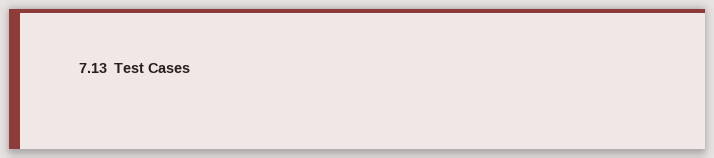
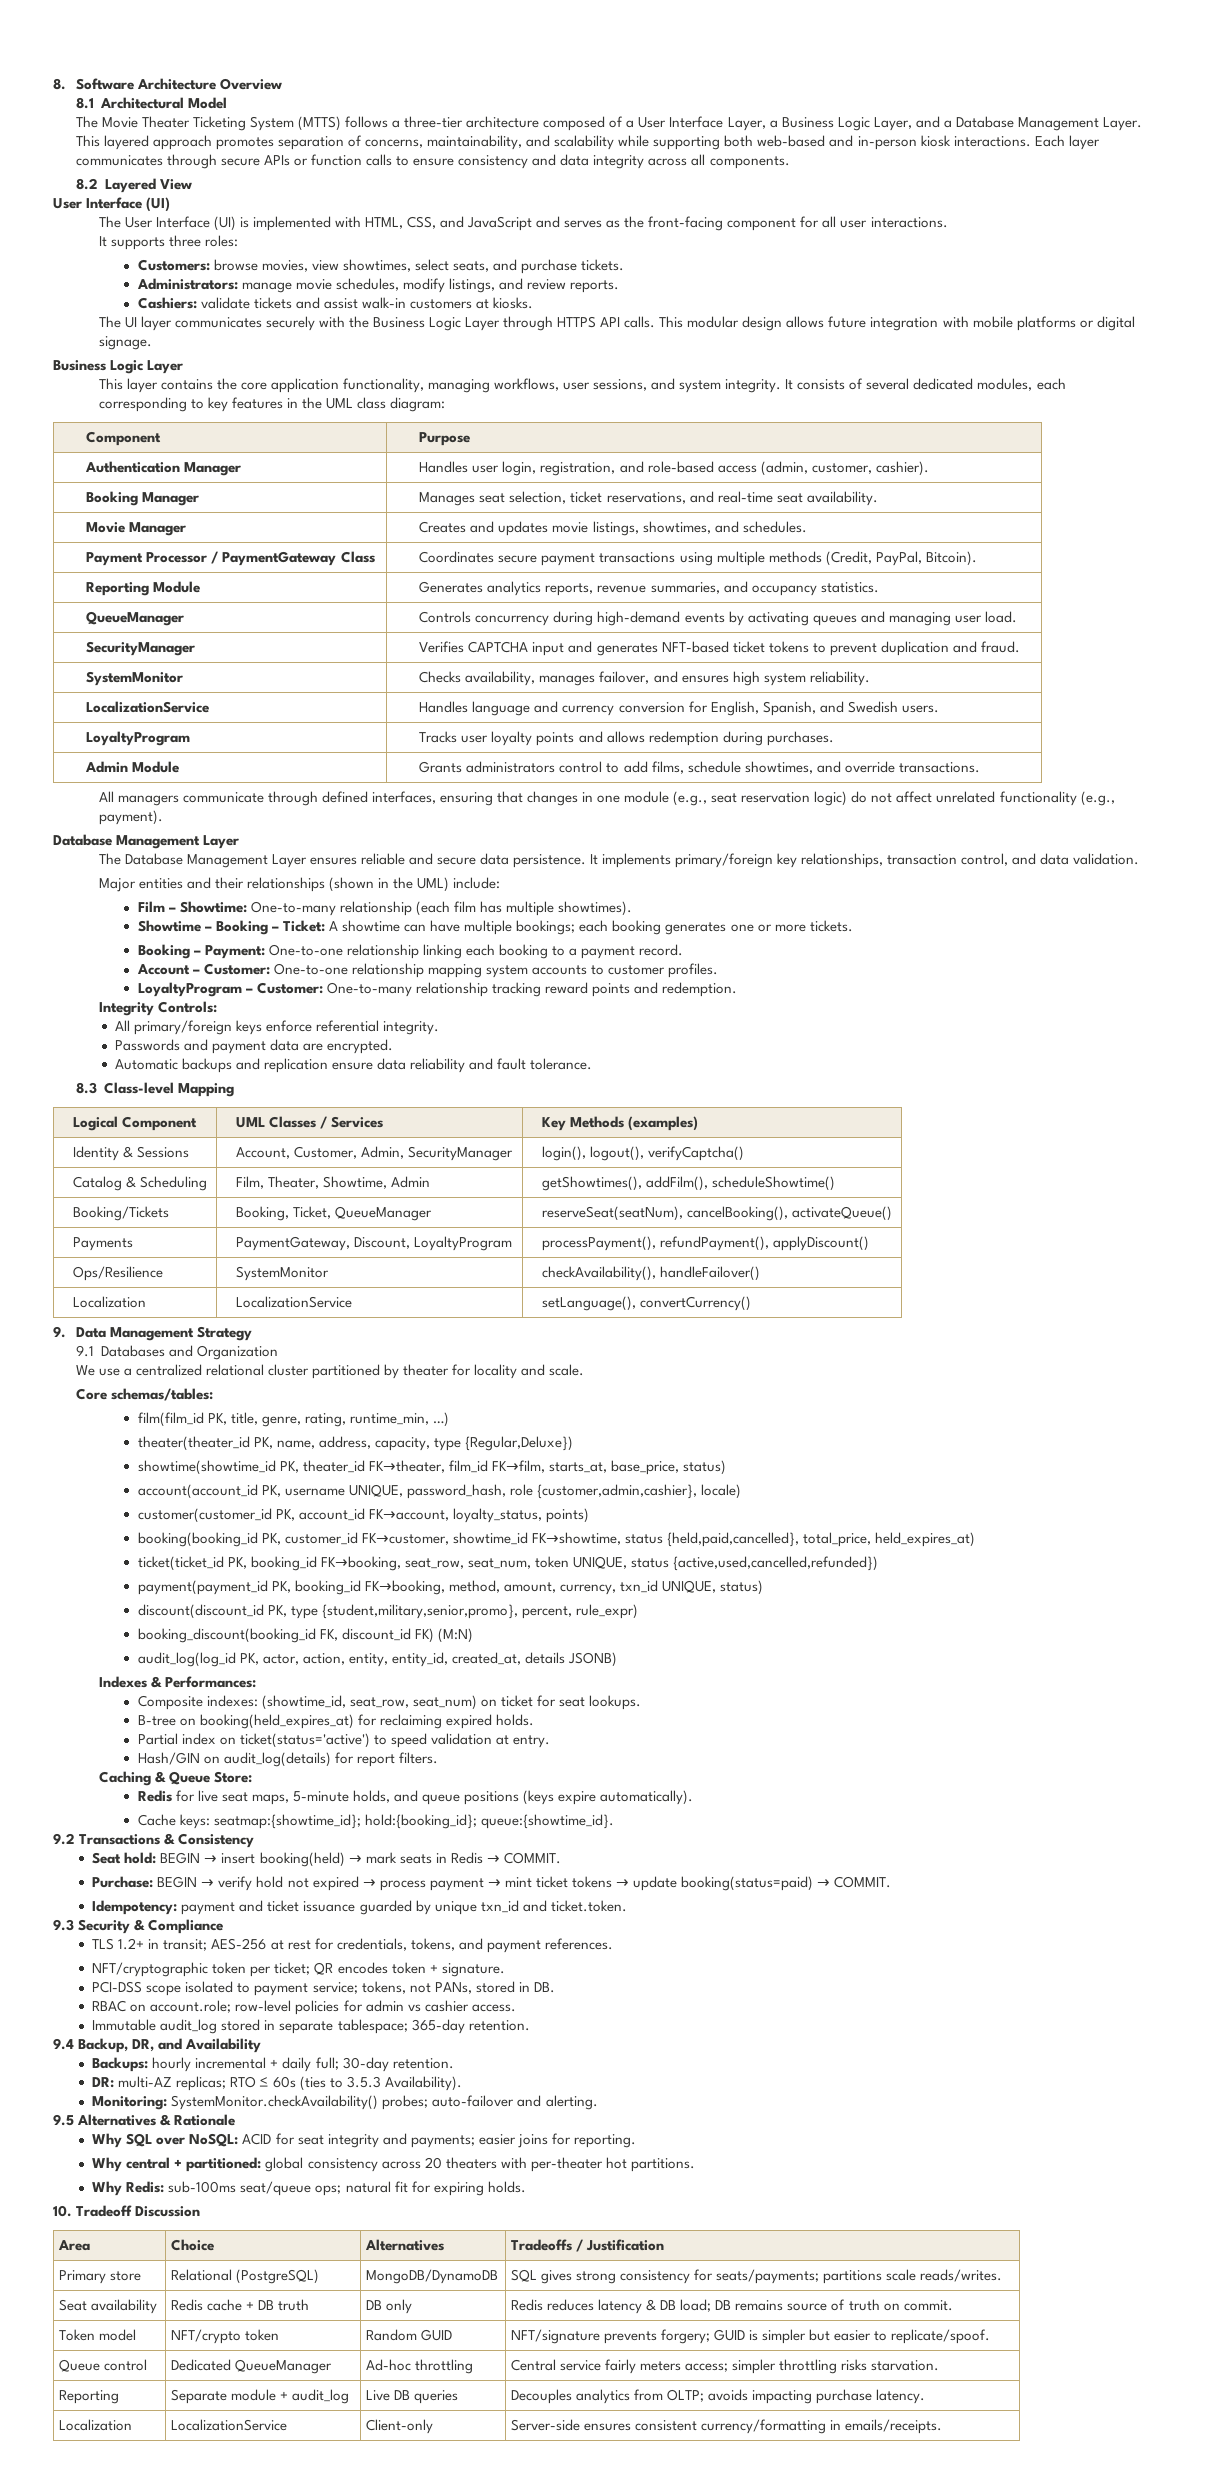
[79,63,191,73] 7.13 Test Cases -> [53,78,282,90] [75,97,228,109] [75,116,1142,131] [75,135,1100,150] [75,154,790,169] [75,178,193,193] [53,197,171,212] [98,216,948,231] [98,235,238,250] [137,259,625,274] [136,278,620,293] [137,297,534,309] [98,316,1135,331] [98,336,152,350] [53,360,184,374] [98,378,1066,393] [98,397,445,412] [86,431,162,446] [419,432,471,446] [85,461,242,476] [419,461,929,476] [86,491,200,506] [419,491,878,506] [86,522,187,536] [419,521,807,536] [86,551,375,566] [419,551,977,566] [86,581,201,596] [419,581,879,596] [86,611,185,626] [419,611,1017,626] [86,641,196,656] [419,641,1020,656] [86,671,184,686] [419,671,870,686] [86,701,210,713] [419,701,939,716] [86,731,191,746] [419,731,834,746] [85,761,180,773] [419,761,980,774] [98,791,1115,806] [98,810,163,825] [53,834,240,849] [98,853,1140,868] [98,877,500,892] [137,901,633,916] [137,920,853,935] [137,944,684,959] [136,963,719,978] [137,982,738,997] [98,1001,217,1016] [115,1020,440,1035] [115,1039,394,1054] [115,1058,593,1073] [75,1082,235,1097] [72,1116,197,1131] [235,1116,383,1129] [541,1116,698,1131] [72,1146,189,1161] [235,1146,513,1161] [541,1146,744,1161] [72,1176,207,1191] [235,1176,430,1189] [541,1176,835,1191] [72,1206,169,1221] [235,1206,432,1221] [541,1206,892,1221] [72,1237,133,1251] [235,1236,512,1251] [541,1236,869,1251] [72,1266,163,1281] [235,1266,329,1281] [541,1266,760,1281] [72,1296,146,1308] [235,1296,352,1308] [541,1296,751,1311] [53,1326,252,1341] [75,1345,279,1360] [75,1364,585,1379] [75,1388,213,1401] [137,1412,450,1427] [137,1436,574,1451] [137,1460,727,1475] [137,1484,742,1499] [137,1508,590,1523] [137,1532,976,1547] [137,1556,879,1571] [137,1580,764,1595] [137,1604,639,1619] [137,1628,473,1643] [137,1652,618,1667] [98,1676,256,1688] [137,1695,642,1710] [137,1714,535,1729] [137,1733,551,1748] [137,1752,439,1767] [98,1771,252,1786] [137,1790,694,1805] [137,1814,614,1829] [53,1833,255,1848] [92,1852,561,1867] [92,1876,892,1891] [92,1900,627,1915] [53,1919,224,1934] [92,1938,613,1953] [92,1962,505,1977] [92,1981,555,1996] [92,2000,516,2015] [92,2019,530,2034] [53,2038,262,2053] [92,2057,454,2072] [92,2076,462,2091] [92,2095,598,2110] [53,2114,236,2126] [92,2133,636,2148] [92,2157,695,2172] [92,2181,526,2196] [53,2205,201,2217] [58,2240,91,2251] [171,2239,215,2251] [365,2239,445,2251] [511,2239,665,2252] [59,2270,142,2284] [171,2269,320,2284] [366,2269,499,2284] [511,2269,1003,2284] [59,2299,158,2314] [171,2299,310,2311] [366,2299,413,2314] [511,2299,953,2314] [59,2329,137,2341] [171,2329,280,2344] [366,2329,453,2341] [511,2329,991,2344] [59,2359,148,2372] [171,2359,333,2374] [366,2359,474,2374] [511,2359,940,2374] [59,2390,120,2404] [171,2389,350,2404] [366,2390,459,2404] [511,2389,926,2404] [59,2419,133,2431] [171,2419,288,2431] [366,2419,434,2434] [511,2419,943,2434] 8. Software Architecture Overview // 8.1 Architectural Model // The Movie Theater Ticketing System (MTTS) follows a three-tier architecture composed of a User Interface Layer, a Business Logic Layer, and a Database Management Layer. This layered approach promotes separation of concerns, maintainability, and scalability while supporting both web-based and in-person kiosk interactions. Each layer communicates through secure APIs or function calls to ensure consistency and data integrity across all components. // 8.2 Layered View // User Interface (UI) // The User Interface (UI) is implemented with HTML, CSS, and JavaScript and serves as the front-facing component for all user interactions. // It supports three roles: // Customers: browse movies, view showtimes, select seats, and purchase tickets. // Administrators: manage movie schedules, modify listings, and review reports. // Cashiers: validate tickets and assist walk-in customers at kiosks. // The UI layer communicates securely with the Business Logic Layer through HTTPS API calls. This modular design allows future integration with mobile platforms or digital signage. // Business Logic Layer // This layer contains the core application functionality, managing workflows, user sessions, and system integrity. It consists of several dedicated modules, each corresponding to key features in the UML class diagram: // Component | Purpose // Authentication Manager | Handles user login, registration, and role-based access (admin, customer, cashier). // Booking Manager | Manages seat selection, ticket reservations, and real-time seat availability. // Movie Manager | Creates and updates movie listings, showtimes, and schedules. // Payment Processor / PaymentGateway Class | Coordinates secure payment transactions using multiple methods (Credit, PayPal, Bitcoin). // Reporting Module | Generates analytics reports, revenue summaries, and occupancy statistics. // QueueManager | Controls concurrency during high-demand events by activating queues and managing user load. // SecurityManager | Verifies CAPTCHA input and generates NFT-based ticket tokens to prevent duplication and fraud. // SystemMonitor | Checks availability, manages failover, and ensures high system reliability. // LocalizationService | Handles language and currency conversion for English, Spanish, and Swedish users. // LoyaltyProgram | Tracks user loyalty points and allows redemption during purchases. // Admin Module | Grants administrators control to add films, schedule showtimes, and override transactions. // All managers communicate through defined interfaces, ensuring that changes in one module (e.g., seat reservation logic) do not affect unrelated functionality (e.g., payment). // Database Management Layer // The Database Management Layer ensures reliable and secure data persistence. It implements primary/foreign key relationships, transaction control, and data validation. // Major entities and their relationships (shown in the UML) include: // Film – Showtime: One-to-many relationship (each film has multiple showtimes). // Showtime – Booking – Ticket: A showtime can have multiple bookings; each booking generates one or more tickets. // Booking – Payment: One-to-one relationship linking each booking to a payment record. // Account – Customer: One-to-one relationship mapping system accounts to customer profiles. // LoyaltyProgram – Customer: One-to-many relationship tracking reward points and redemption. // Integrity Controls: // All primary/foreign keys enforce referential integrity. // Passwords and payment data are encrypted. // Automatic backups and replication ensure data reliability and fault tolerance. // 8.3 Class-level Mapping // Logical Component | UML Classes / Services | Key Methods (examples) // Identity & Sessions | Account, Customer, Admin, SecurityManager | login(), logout(), verifyCaptcha() // Catalog & Scheduling | Film, Theater, Showtime, Admin | getShowtimes(), addFilm(), scheduleShowtime() // Booking/Tickets | Booking, Ticket, QueueManager | reserveSeat(seatNum), cancelBooking(), activateQueue() // Payments | PaymentGateway, Discount, LoyaltyProgram | processPayment(), refundPayment(), applyDiscount() // Ops/Resilience | SystemMonitor | checkAvailability(), handleFailover() // Localization | LocalizationService | setLanguage(), convertCurrency() // 9. Data Management Strategy // 9.1 Databases and Organization // We use a centralized relational cluster partitioned by theater for locality and scale. // Core schemas/tables: // film(film_id PK, title, genre, rating, runtime_min, …) // theater(theater_id PK, name, address, capacity, type {Regular,Deluxe}) // showtime(showtime_id PK, theater_id FK→theater, film_id FK→film, starts_at, base_price, status) // account(account_id PK, username UNIQUE, password_hash, role {customer,admin,cashier}, locale) // customer(customer_id PK, account_id FK→account, loyalty_status, points) // booking(booking_id PK, customer_id FK→customer, showtime_id FK→showtime, status {held,paid,cancelled}, total_price, held_expires_at) // ticket(ticket_id PK, booking_id FK→booking, seat_row, seat_num, token UNIQUE, status {active,used,cancelled,refunded}) // payment(payment_id PK, booking_id FK→booking, method, amount, currency, txn_id UNIQUE, status) // discount(discount_id PK, type {student,military,senior,promo}, percent, rule_expr) // booking_discount(booking_id FK, discount_id FK) (M:N) // audit_log(log_id PK, actor, action, entity, entity_id, created_at, details JSONB) // Indexes & Performances: // Composite indexes: (showtime_id, seat_row, seat_num) on ticket for seat lookups. // B-tree on booking(held_expires_at) for reclaiming expired holds. // Partial index on ticket(status='active') to speed validation at entry. // Hash/GIN on audit_log(details) for report filters. // Caching & Queue Store: // Redis for live seat maps, 5-minute holds, and queue positions (keys expire automatically). // Cache keys: seatmap:{showtime_id}; hold:{booking_id}; queue:{showtime_id}. // 9.2 Transactions & Consistency // Seat hold: BEGIN → insert booking(held) → mark seats in Redis → COMMIT. // Purchase: BEGIN → verify hold not expired → process payment → mint ticket tokens → update booking(status=paid) → COMMIT. // Idempotency: payment and ticket issuance guarded by unique txn_id and ticket.token. // 9.3 Security & Compliance // TLS 1.2+ in transit; AES-256 at rest for credentials, tokens, and payment references. // NFT/cryptographic token per ticket; QR encodes token + signature. // PCI-DSS scope isolated to payment service; tokens, not PANs, stored in DB. // RBAC on account.role; row-level policies for admin vs cashier access. // Immutable audit_log stored in separate tablespace; 365-day retention. // 9.4 Backup, DR, and Availability // Backups: hourly incremental + daily full; 30-day retention. // DR: multi-AZ replicas; RTO ≤ 60s (ties to 3.5.3 Availability). // Monitoring: SystemMonitor.checkAvailability() probes; auto-failover and alerting. // 9.5 Alternatives & Rationale // Why SQL over NoSQL: ACID for seat integrity and payments; easier joins for reporting. // Why central + partitioned: global consistency across 20 theaters with per-theater hot partitions. // Why Redis: sub-100ms seat/queue ops; natural fit for expiring holds. // 10. Tradeoff Discussion // Area | Choice | Alternatives | Tradeoffs / Justification // Primary store | Relational (PostgreSQL) | MongoDB/DynamoDB | SQL gives strong consistency for seats/payments; partitions scale reads/writes. // Seat availability | Redis cache + DB truth | DB only | Redis reduces latency & DB load; DB remains source of truth on commit. // Token model | NFT/crypto token | Random GUID | NFT/signature prevents forgery; GUID is simpler but easier to replicate/spoof. // Queue control | Dedicated QueueManager | Ad-hoc throttling | Central service fairly meters access; simpler throttling risks starvation. // Reporting | Separate module + audit_log | Live DB queries | Decouples analytics from OLTP; avoids impacting purchase latency. // Localization | LocalizationService | Client-only | Server-side ensures consistent currency/formatting in emails/receipts.

